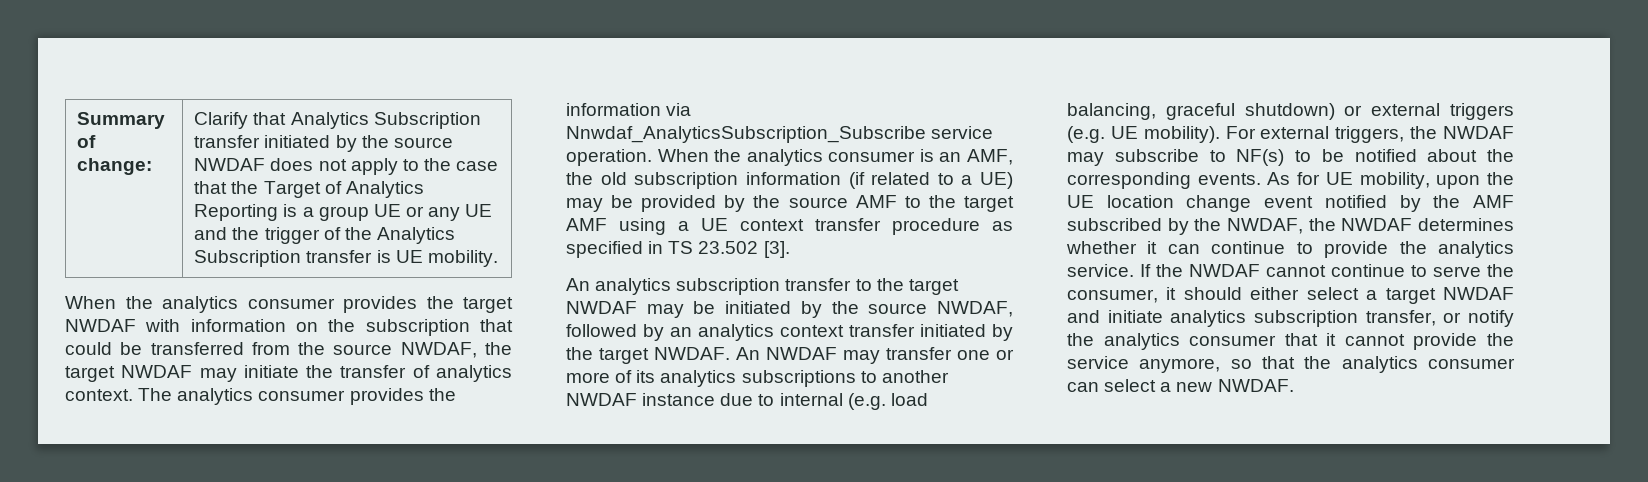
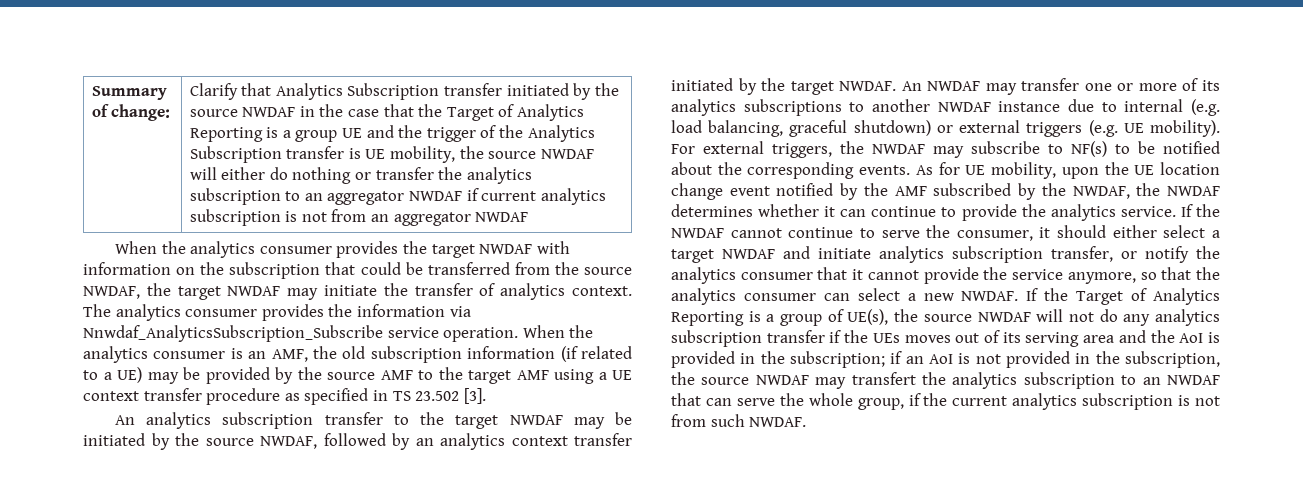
[270,158,419,175] does not apply to -> [299,106,315,117] in
[405,204,493,221] or any UE -> (363, 133) none
[427,250,498,267] mobility. -> [390,146,594,163] [189,167,532,184] [189,188,606,205] [189,209,529,226] mobility, the source NWDAF will either do nothing or transfer the analytics subscription to an aggregator NWDAF if current analytics subscription is not from an aggregator NWDAF
(1294, 385) none -> [1026,288,1220,305] [671,309,1220,326] [671,330,1220,347] [671,351,1220,368] [671,372,1220,389] [671,393,1220,410] [671,414,807,427] If the Target of Analytics Reporting is a group of UE(s), the source NWDAF will not do any analytics subscription transfer if the UEs moves out of its serving area and the AoI is provided in the subscription; if an AoI is not provided in the subscription, the source NWDAF may transfert the analytics subscription to an NWDAF that can serve the whole group, if the current analytics subscription is not from such NWDAF.

